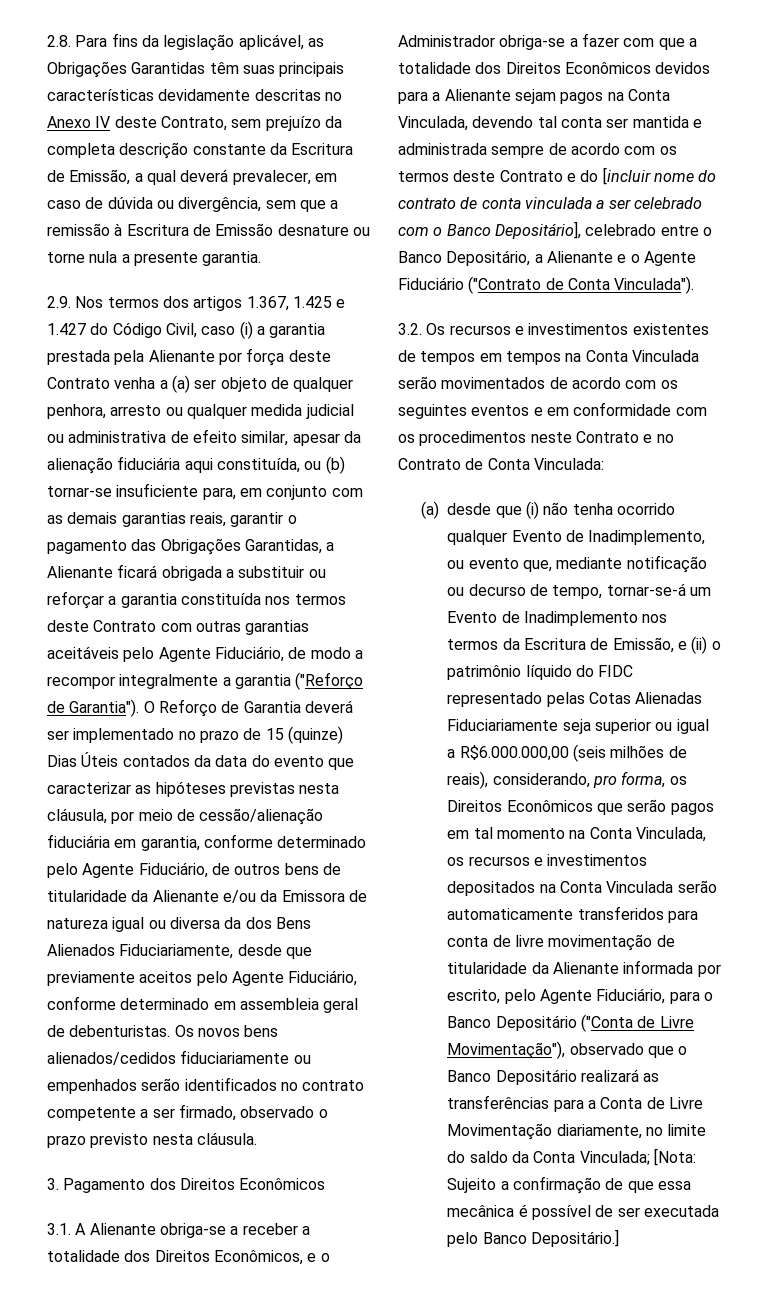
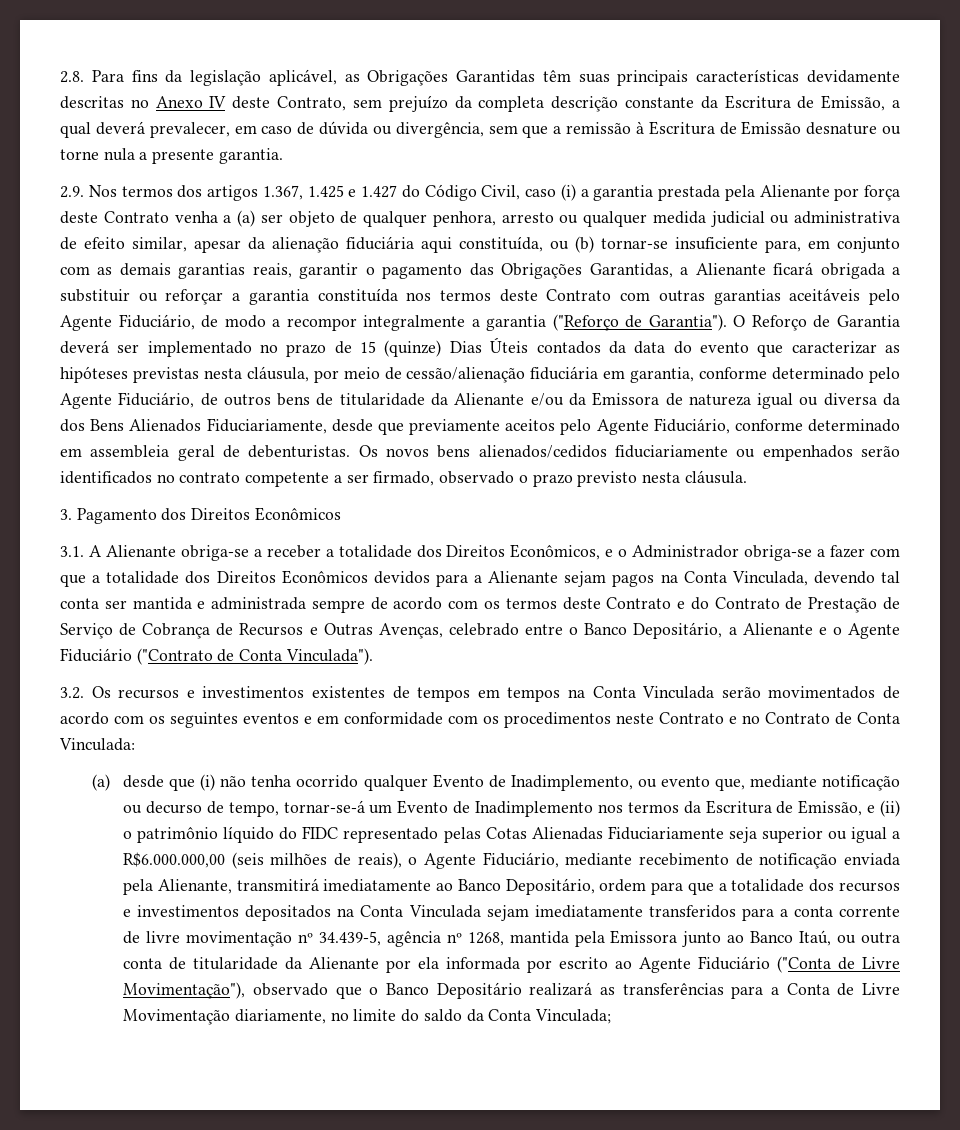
[602,167,717,185] [398,197,702,209] [398,221,581,239] [incluir nome do contrato de conta vinculada a ser celebrado com o Banco Depositário], -> [714,597,901,613] [60,623,443,639] Contrato de Prestação de Serviço de Cobrança de Recursos e Outras Avenças,
[492,771,687,788] [447,799,714,815] [447,827,707,842] [447,857,465,866] considerando, pro forma, os Direitos Econômicos que serão pagos em tal momento na Conta Vinculada, os -> [408,852,901,869] [123,878,835,895] o Agente Fiduciário, mediante recebimento de notificação enviada pela Alienante, transmitirá imediatamente ao Banco Depositário, ordem para que a totalidade dos
[677,880,717,893] [447,906,699,923] [447,934,675,951] [447,960,721,977] [447,988,714,1004] [447,1015,577,1031] serão automaticamente transferidos para conta de livre movimentação de titularidade da Alienante informada por escrito, pelo Agente Fiduciário, para o Banco Depositário -> [486,905,900,921] [123,930,900,947] [123,956,771,973] sejam imediatamente transferidos para a conta corrente de livre movimentação nº 34.439-5, agência nº 1268, mantida pela Emissora junto ao Banco Itaú, ou outra conta de titularidade da Alienante por ela informada por escrito ao Agente Fiduciário
[654,1148,697,1166] [447,1176,692,1194] [447,1204,720,1220] [447,1229,620,1247] [Nota: Sujeito a confirmação de que essa mecânica é possível de ser executada pelo Banco Depositário.] -> (611, 1016) none

